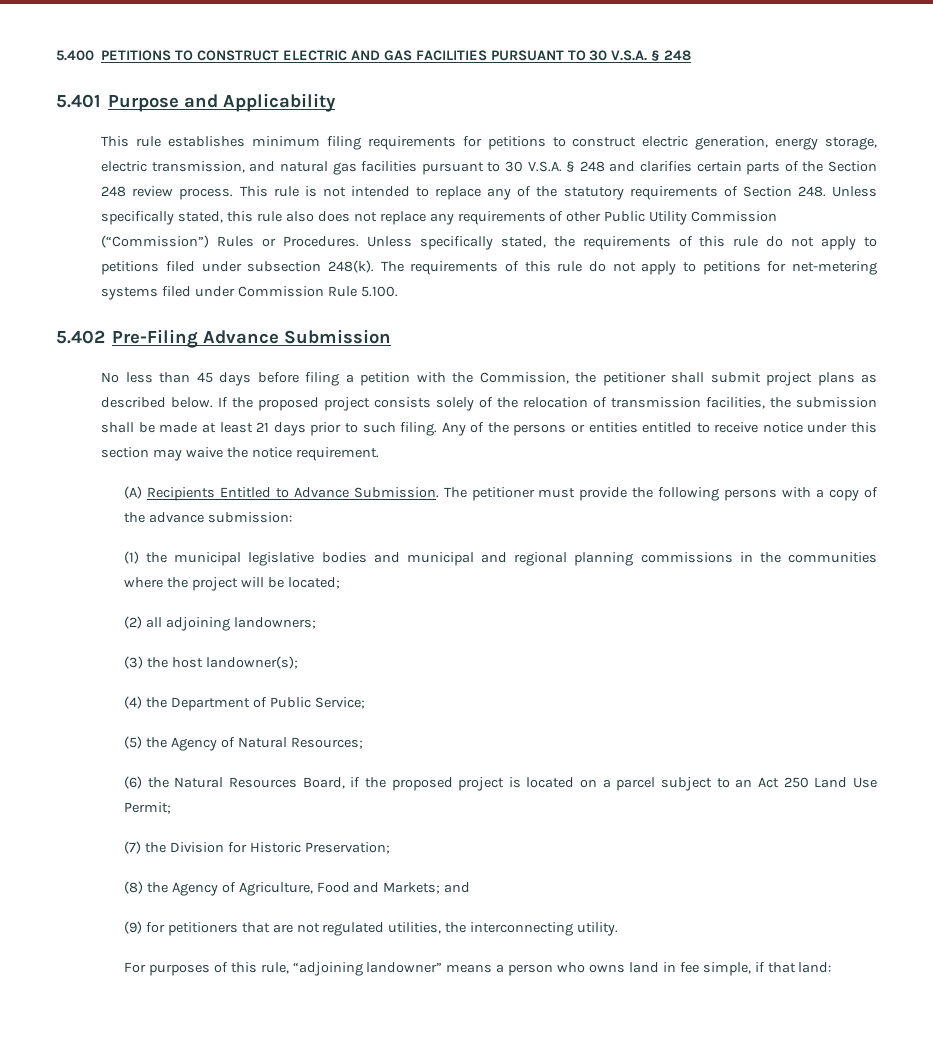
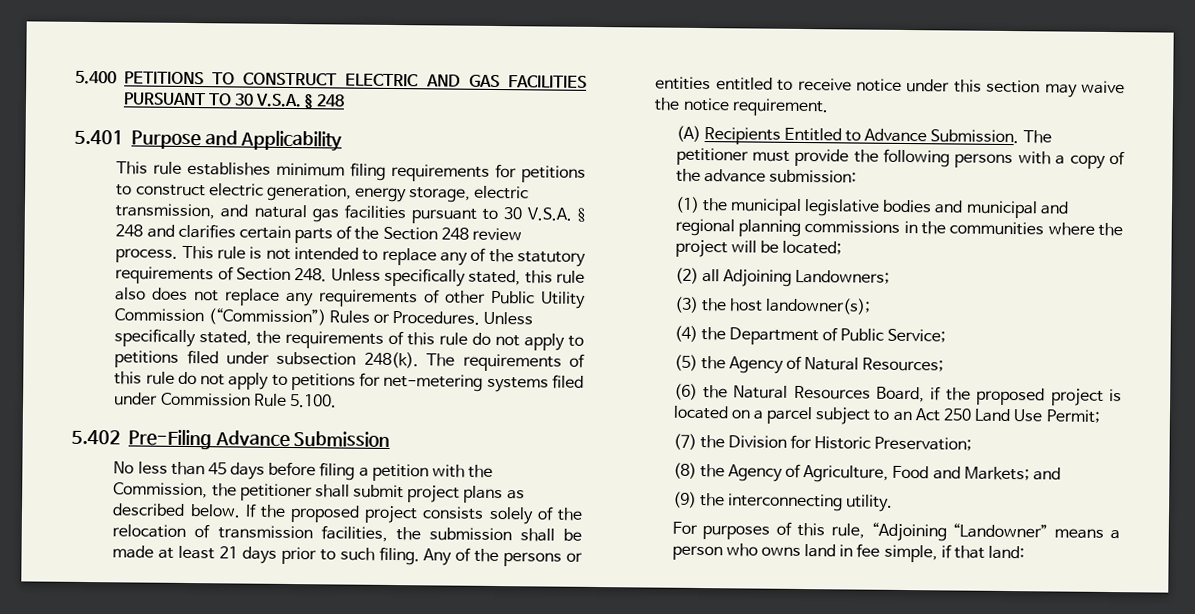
[165,617,316,631] adjoining landowners; -> [722,269,891,287] Adjoining Landowners;
[145,922,442,936] for petitioners that are not regulated utilities, -> (697, 499) none
[292,962,443,976] “adjoining landowner” -> [870,522,1049,542] “Adjoining “Landowner”

